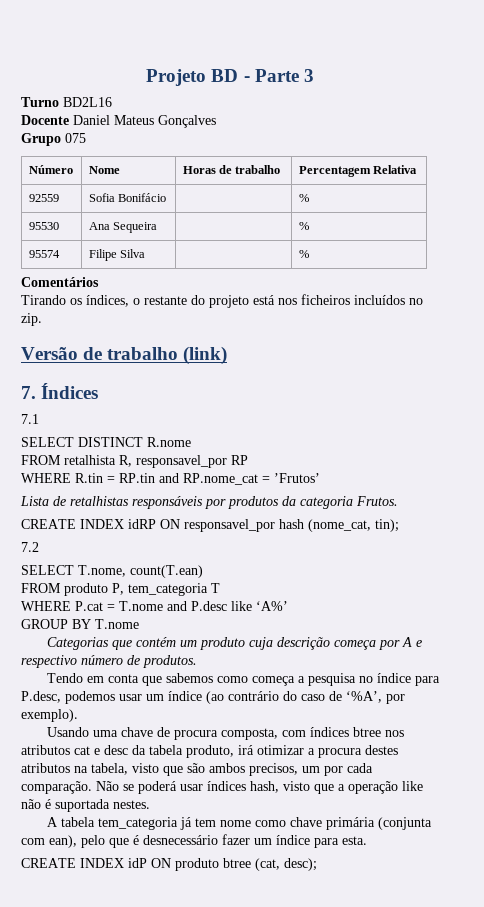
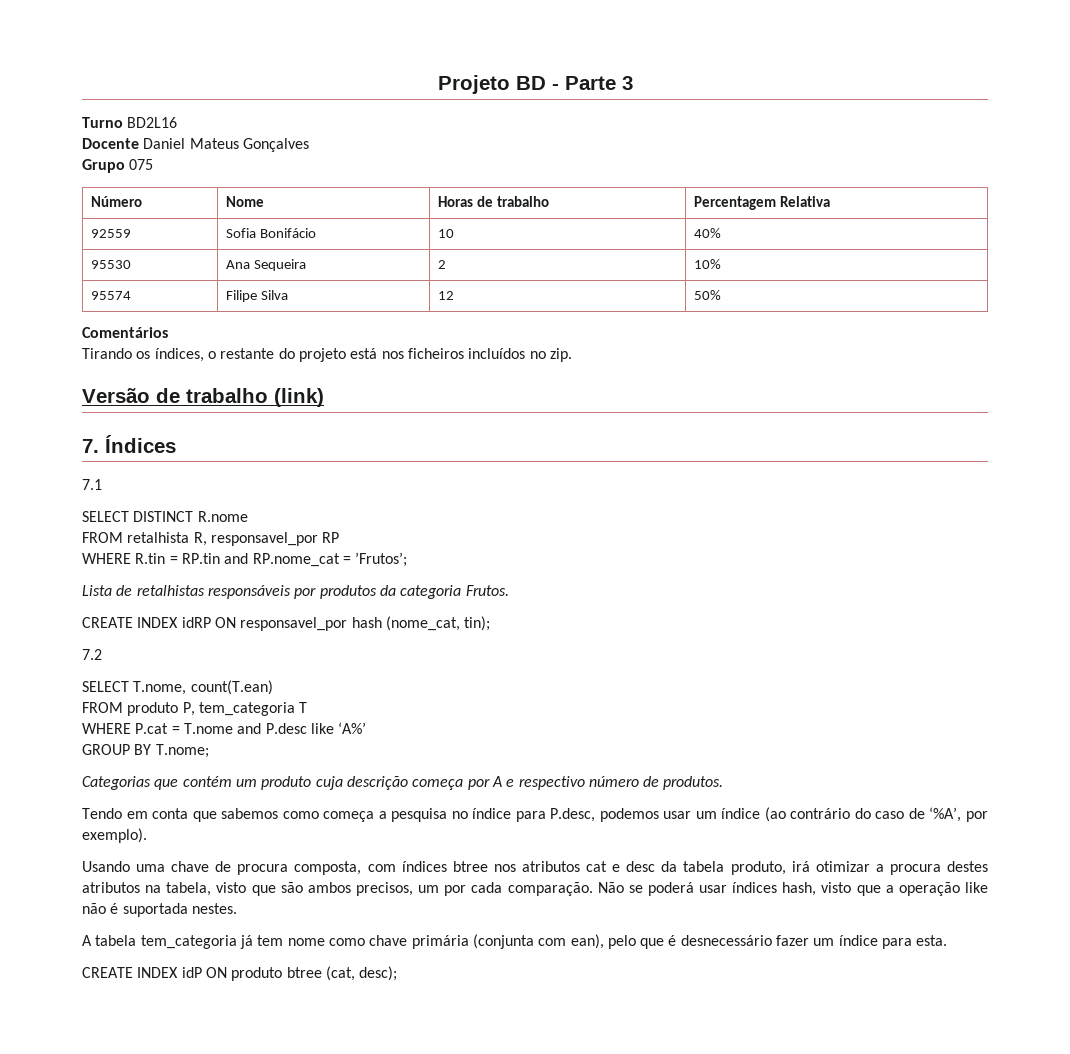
[298,194,309,202] | % -> [437,229,454,238] [693,228,721,238] 10 | 40%
[298,222,309,230] | % -> [437,260,446,269] [693,259,721,269] 2 | 10%
[298,250,309,258] | % -> [437,291,454,300] [693,290,721,300] 12 | 50%
[274,473,320,483] ’Frutos’ -> [355,552,408,567] ’Frutos’;
[95,619,139,629] T.nome -> [155,744,209,758] T.nome;

